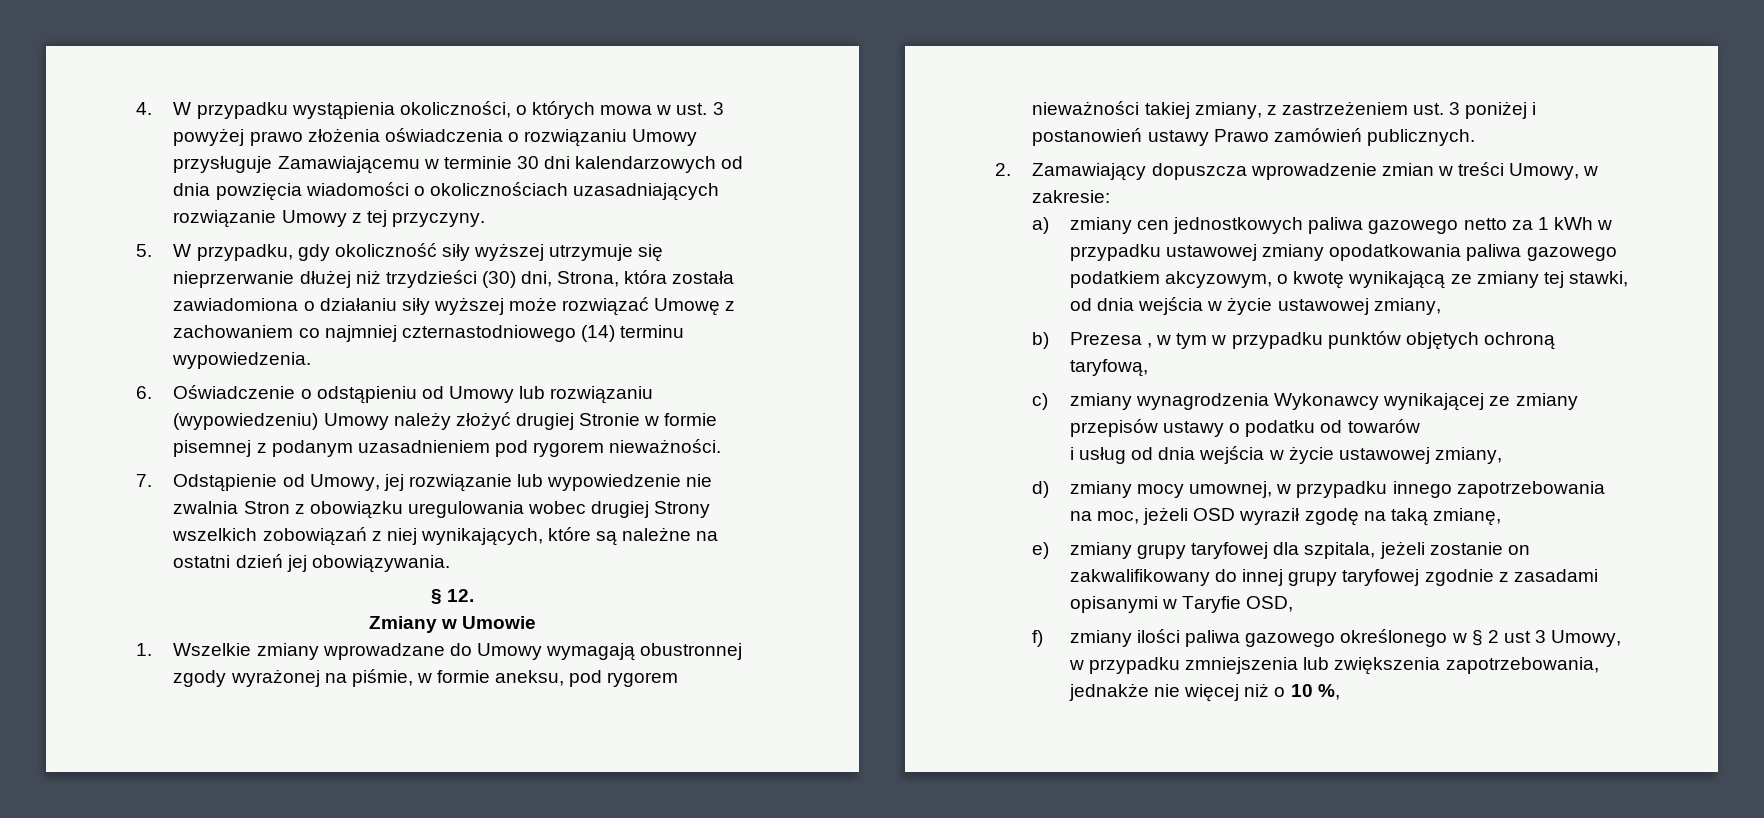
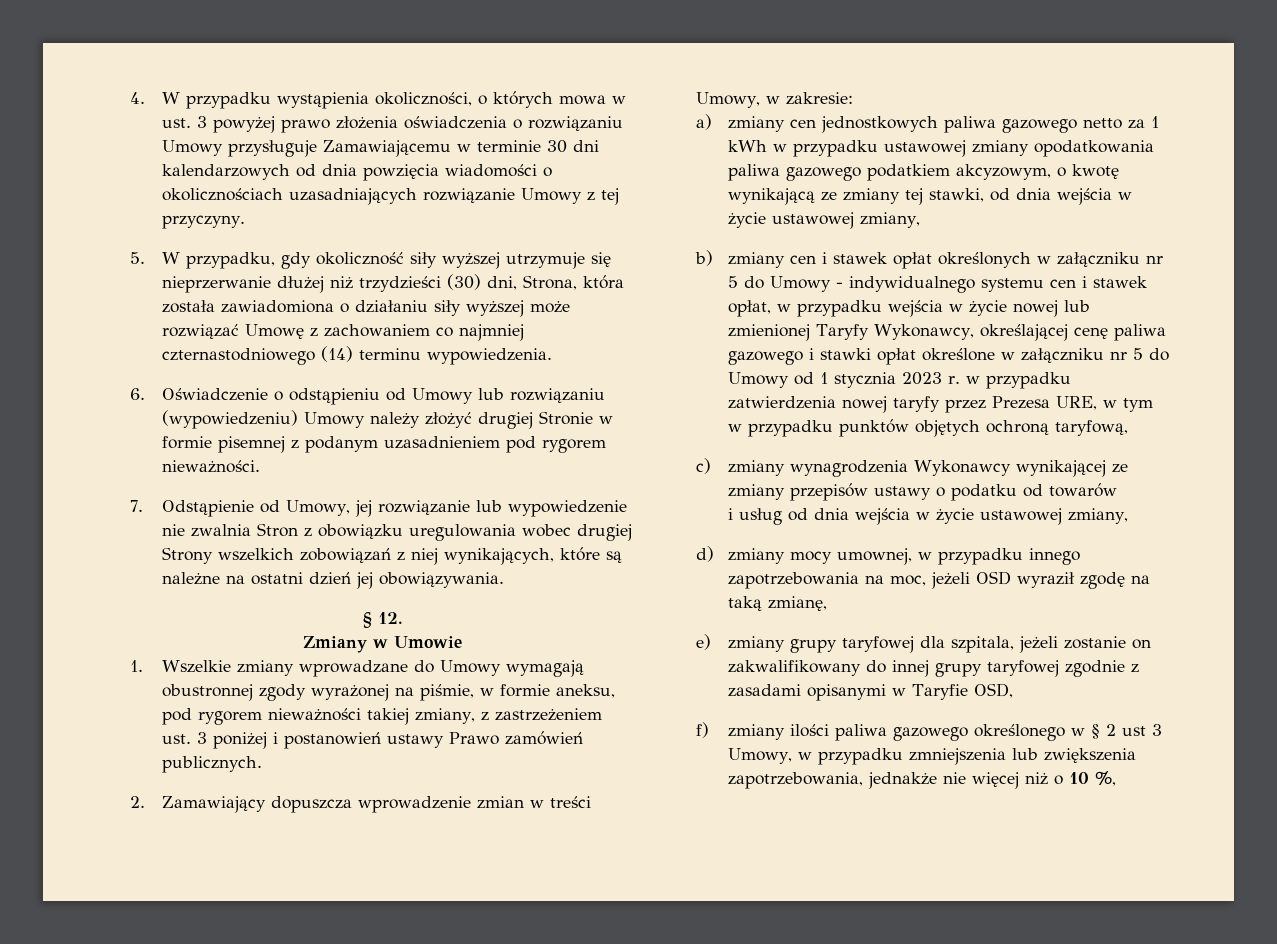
[1069,332,1152,348] Prezesa , -> [727,252,1163,269] [727,276,1147,293] [727,300,1090,317] [727,324,1166,341] [727,348,1169,365] [727,372,1071,389] [727,396,1097,413] zmiany cen i stawek opłat określonych w załączniku nr 5 do Umowy - indywidualnego systemu cen i stawek opłat, w przypadku wejścia w życie nowej lub zmienionej Taryfy Wykonawcy, określającej cenę paliwa gazowego i stawki opłat określone w załączniku nr 5 do Umowy od 1 stycznia 2023 r. w przypadku zatwierdzenia nowej taryfy przez Prezesa URE,

